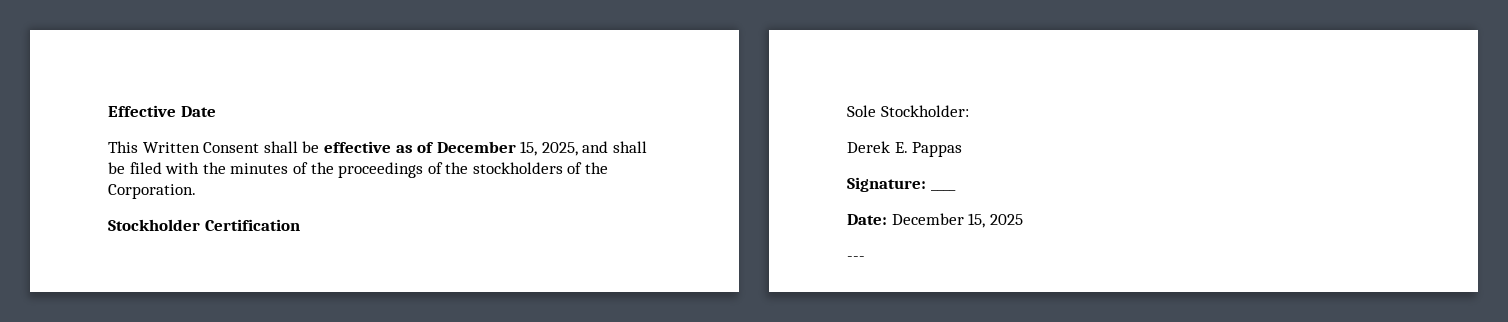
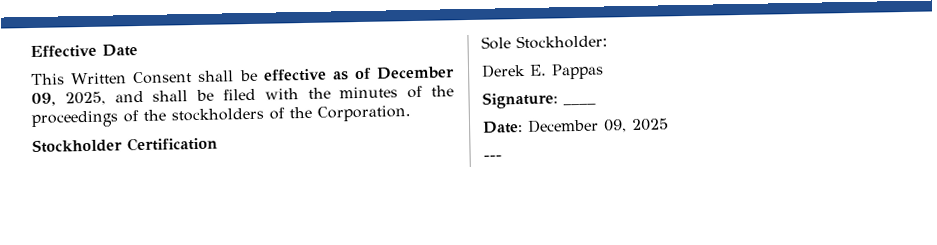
[520,141,538,156] 15, -> [31,92,56,107] 09,
[968,213,986,228] 15, -> [603,119,627,133] 09,

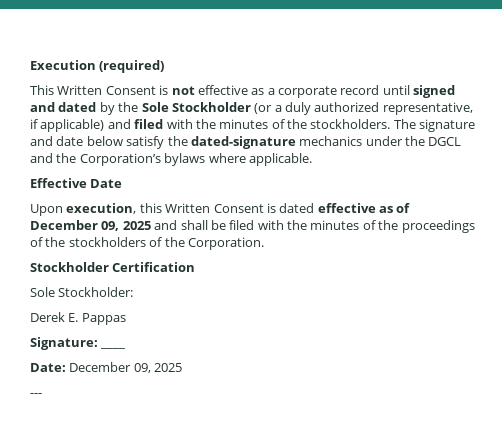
[30,44,138,59] Effective Date -> [30,60,165,73] Execution (required)
[198,69,258,82] shall be -> [159,85,456,98] [30,102,473,115] [30,119,476,132] [30,136,462,149] [30,153,312,166] [30,178,123,188] [30,203,315,216] is not effective as a corporate record until signed and dated by the Sole Stockholder (or a duly authorized representative, if applicable) and filed with the minutes of the stockholders. The signature and date below satisfy the dated-signature mechanics under the DGCL and the Corporation’s bylaws where applicable. // Effective Date // Upon execution, this Written Consent is dated
[64,91,106,106] 2025, -> [122,221,151,230] 2025

